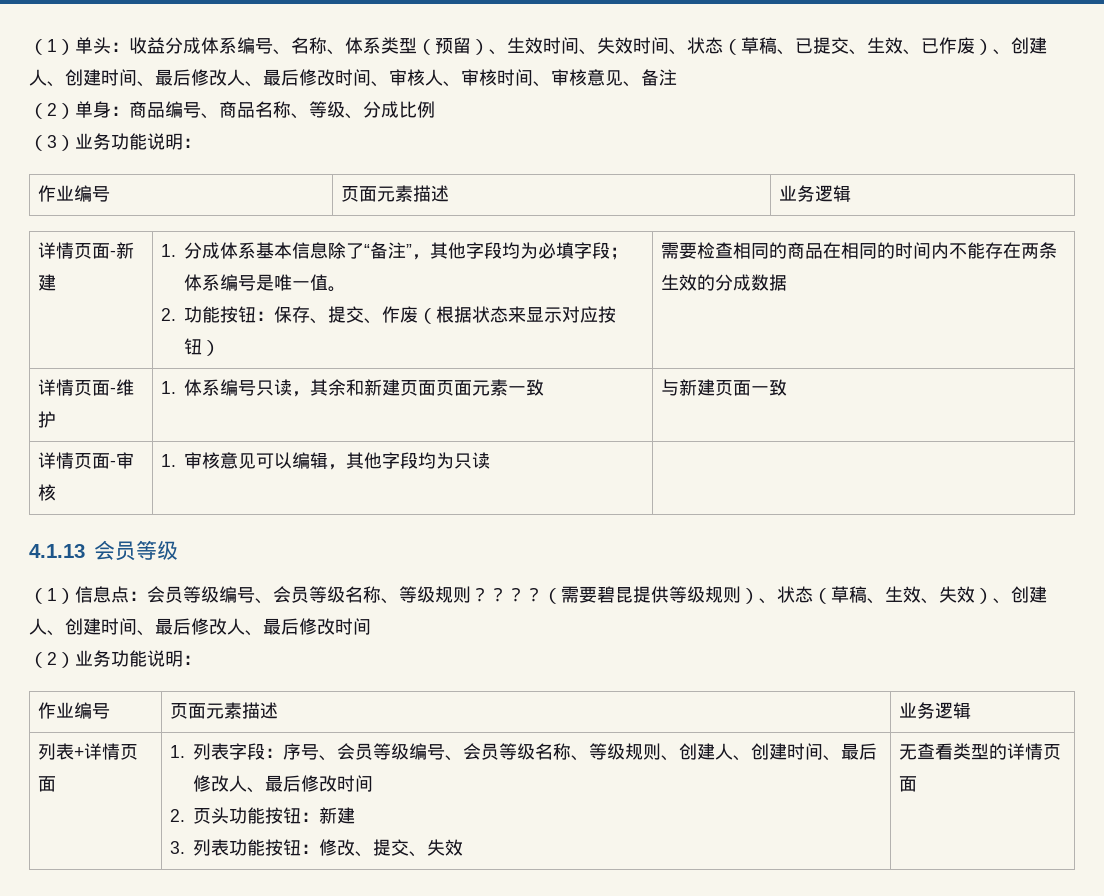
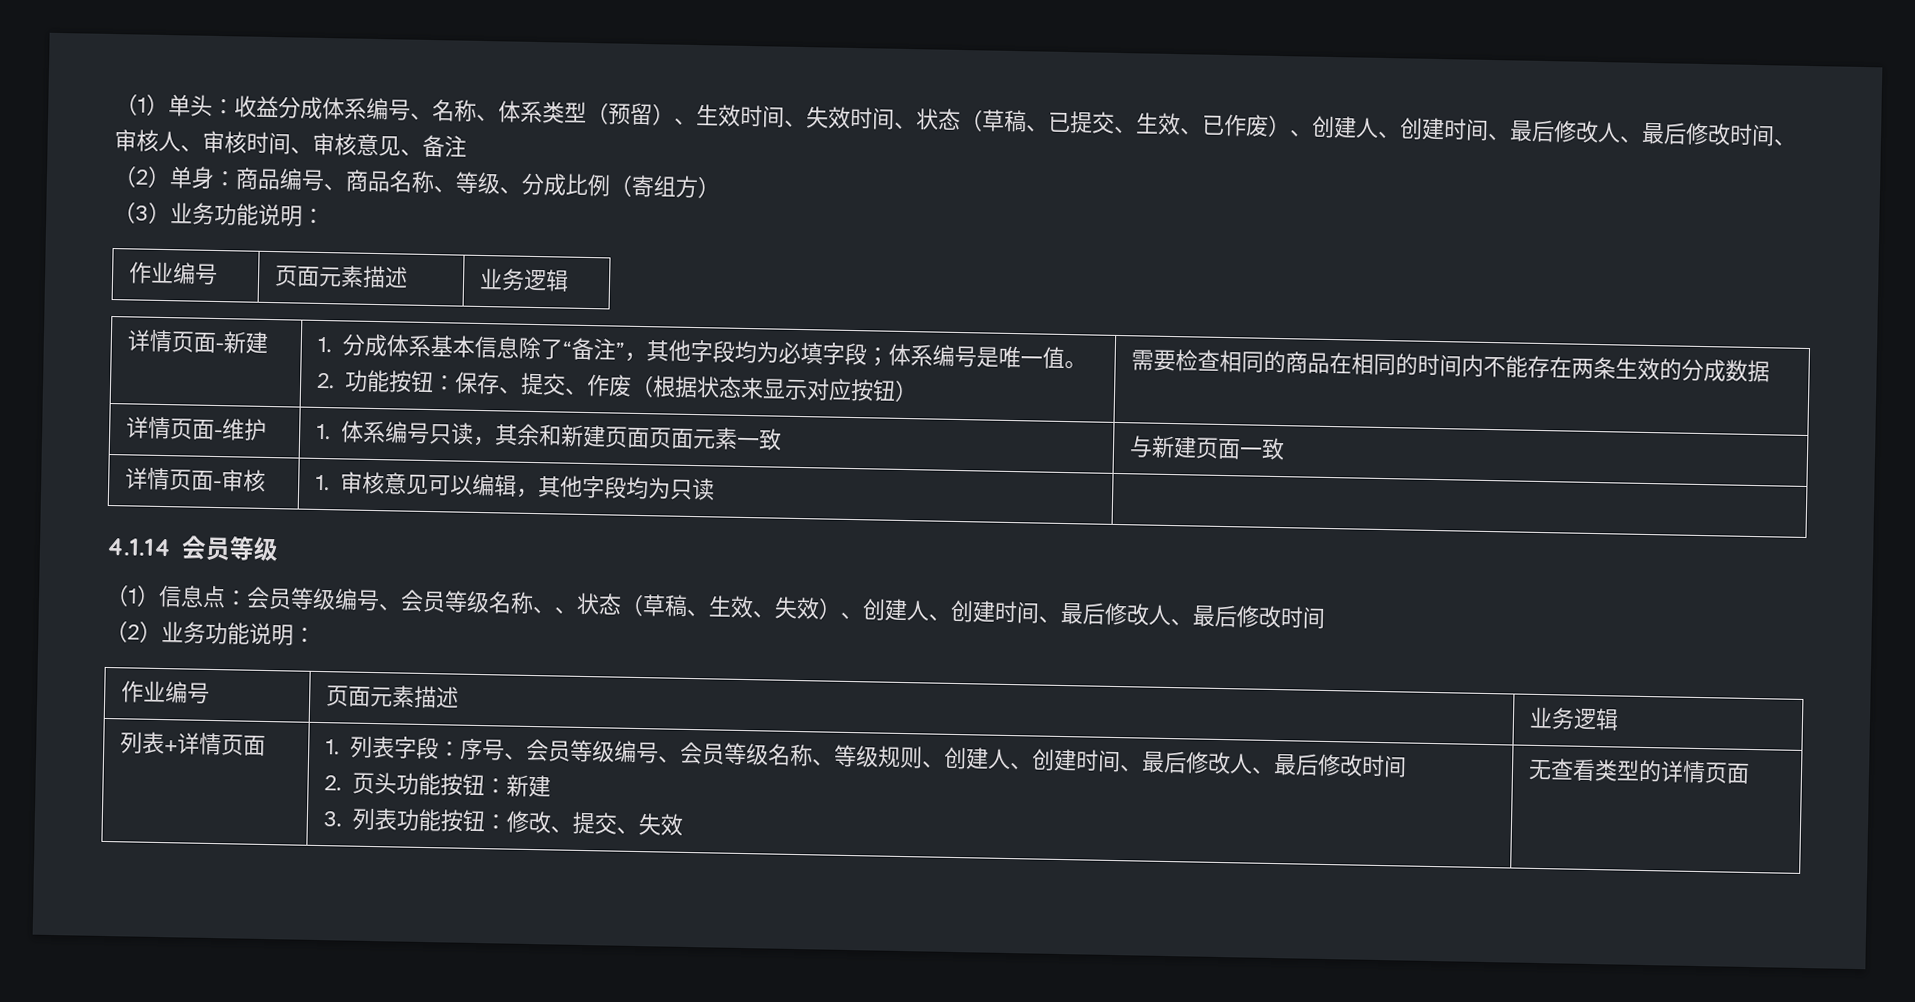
(435, 109) none -> [609,174,721,199] （寄组方）
[29,544,85,558] 4.1.13 -> [106,537,172,557] 4.1.14
[399,586,759,604] 等级规则？？？？（需要碧昆提供等级规则） -> (555, 610) none

